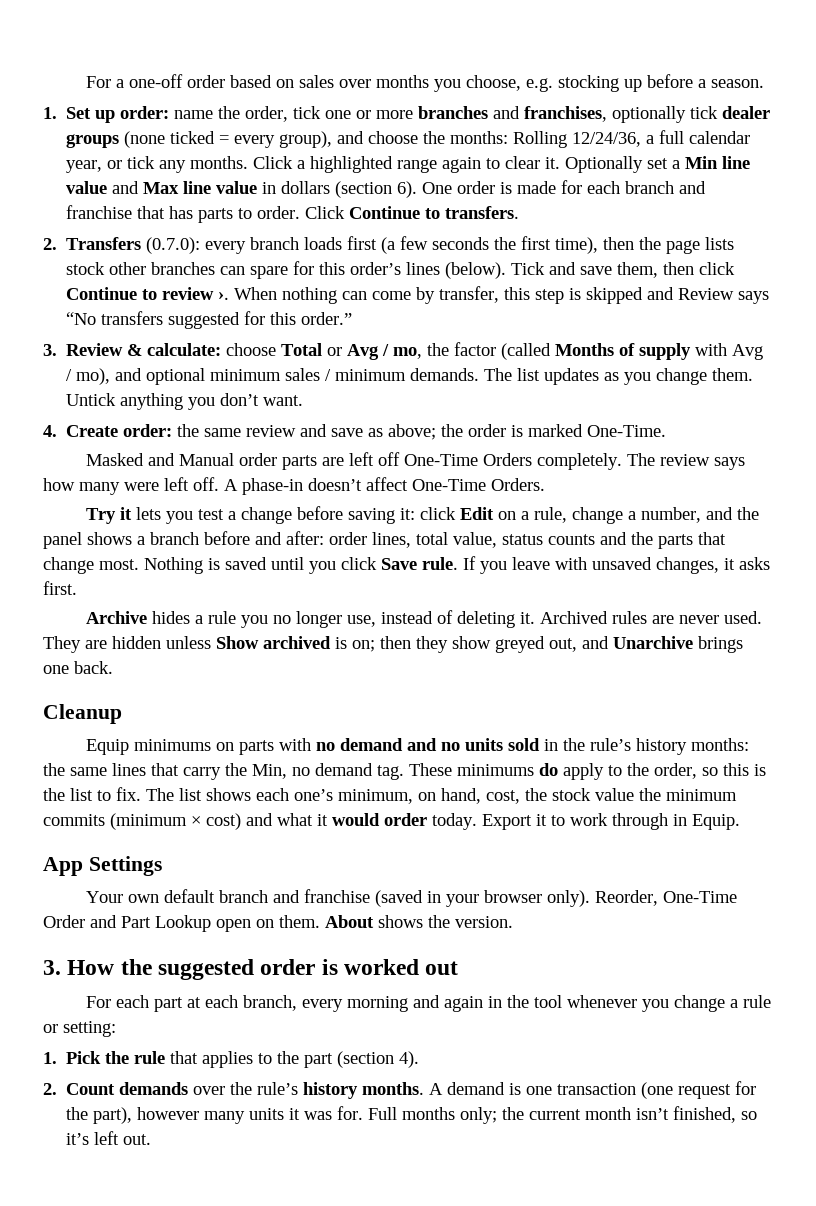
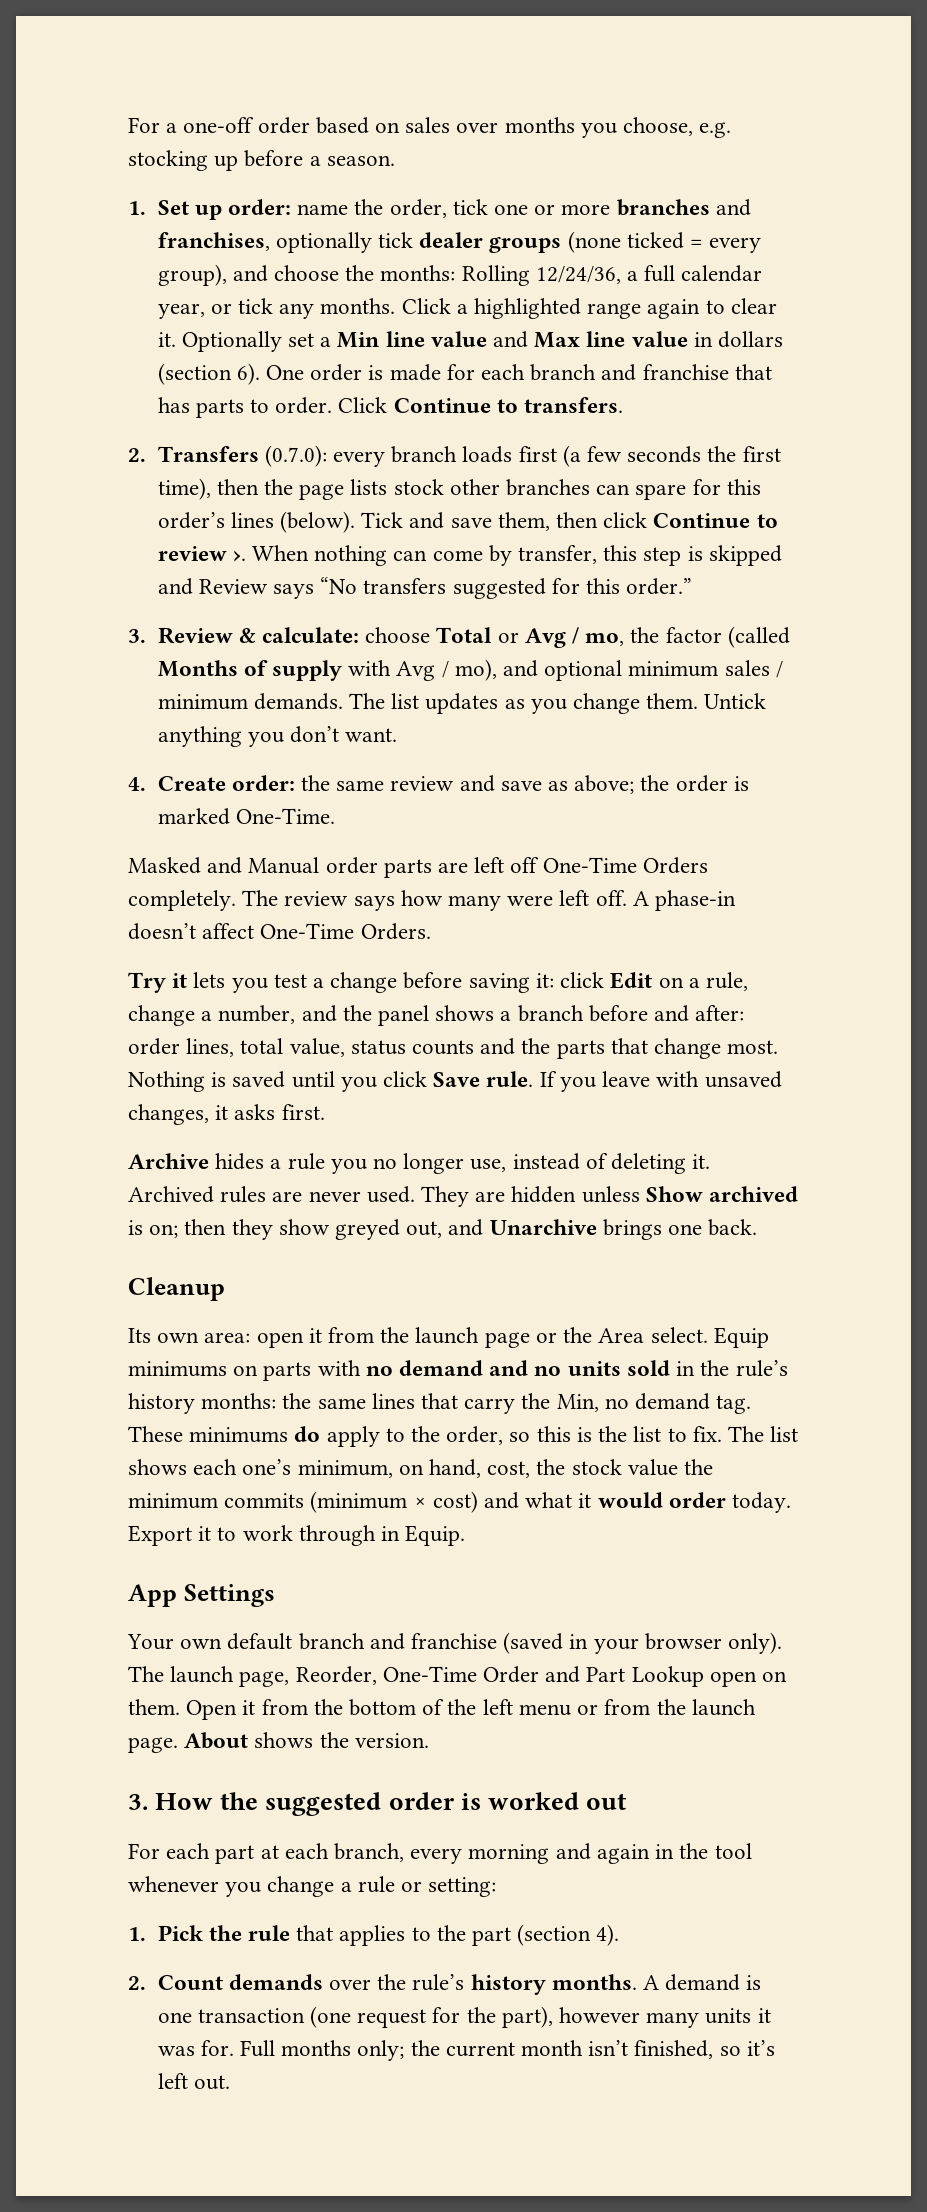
(122, 714) none -> [128,1327,708,1348] Its own area: open it from the launch page or the Area select.
(590, 898) none -> [128,1666,290,1687] The launch page,
(320, 921) none -> [186,1699,756,1720] [128,1737,178,1753] Open it from the bottom of the left menu or from the launch page.

